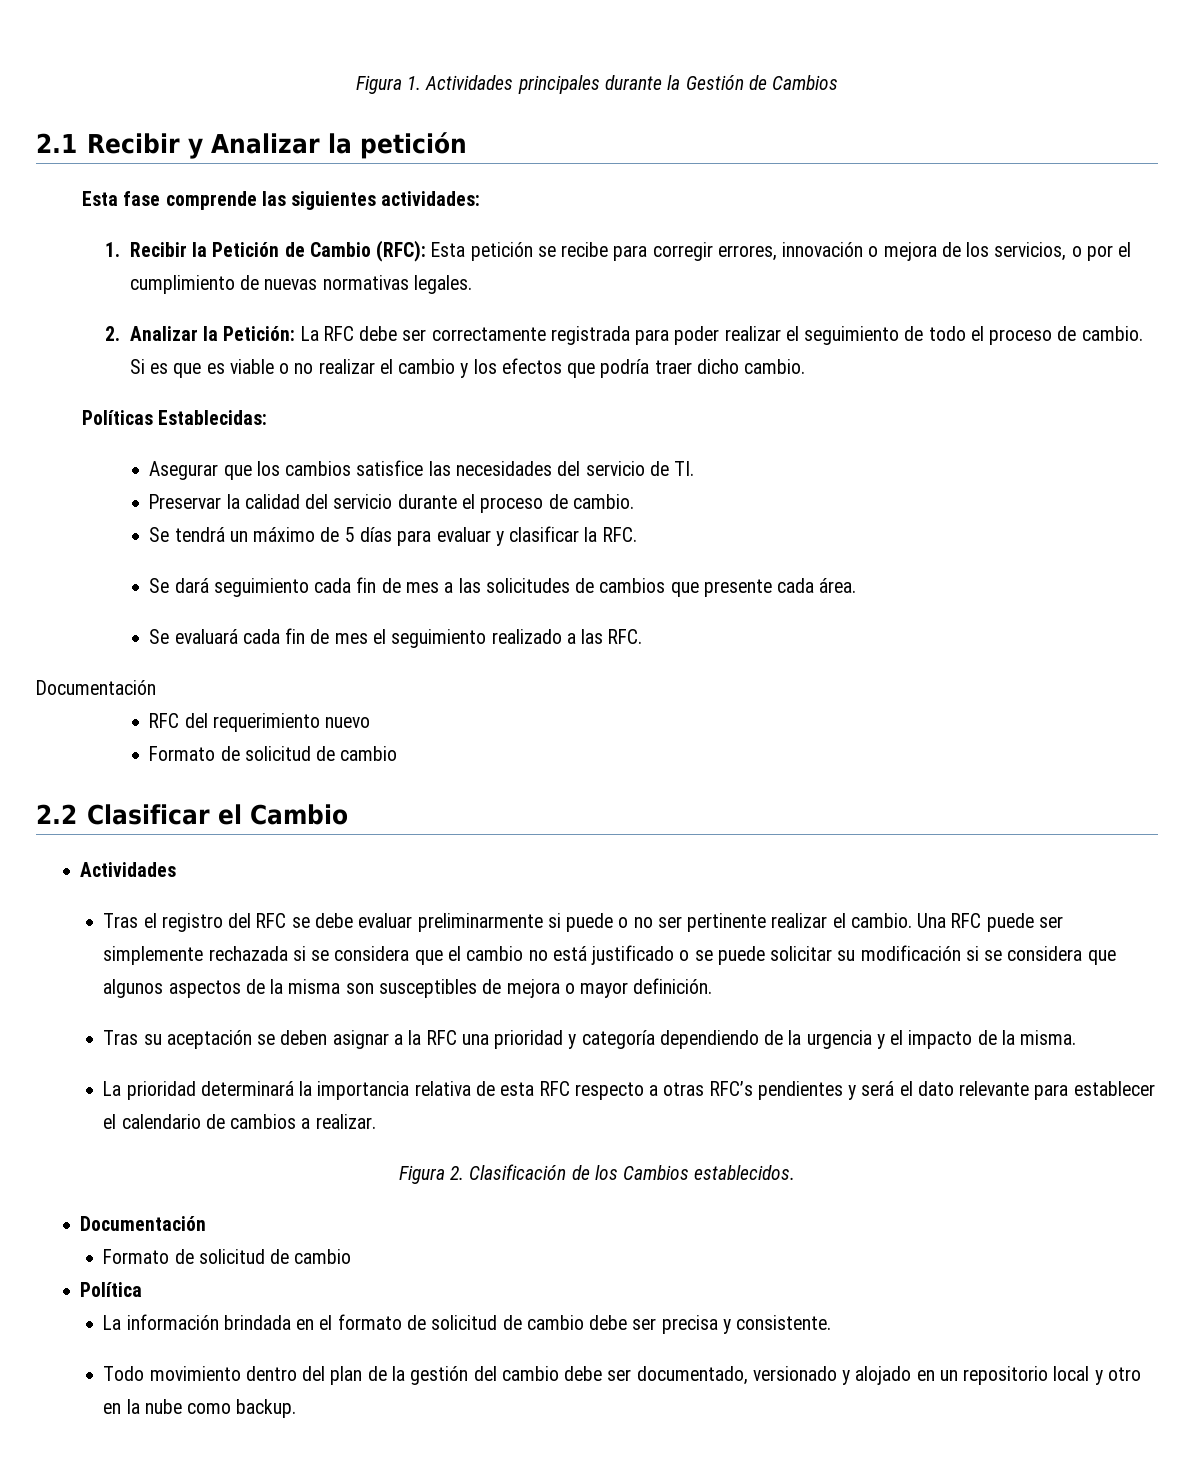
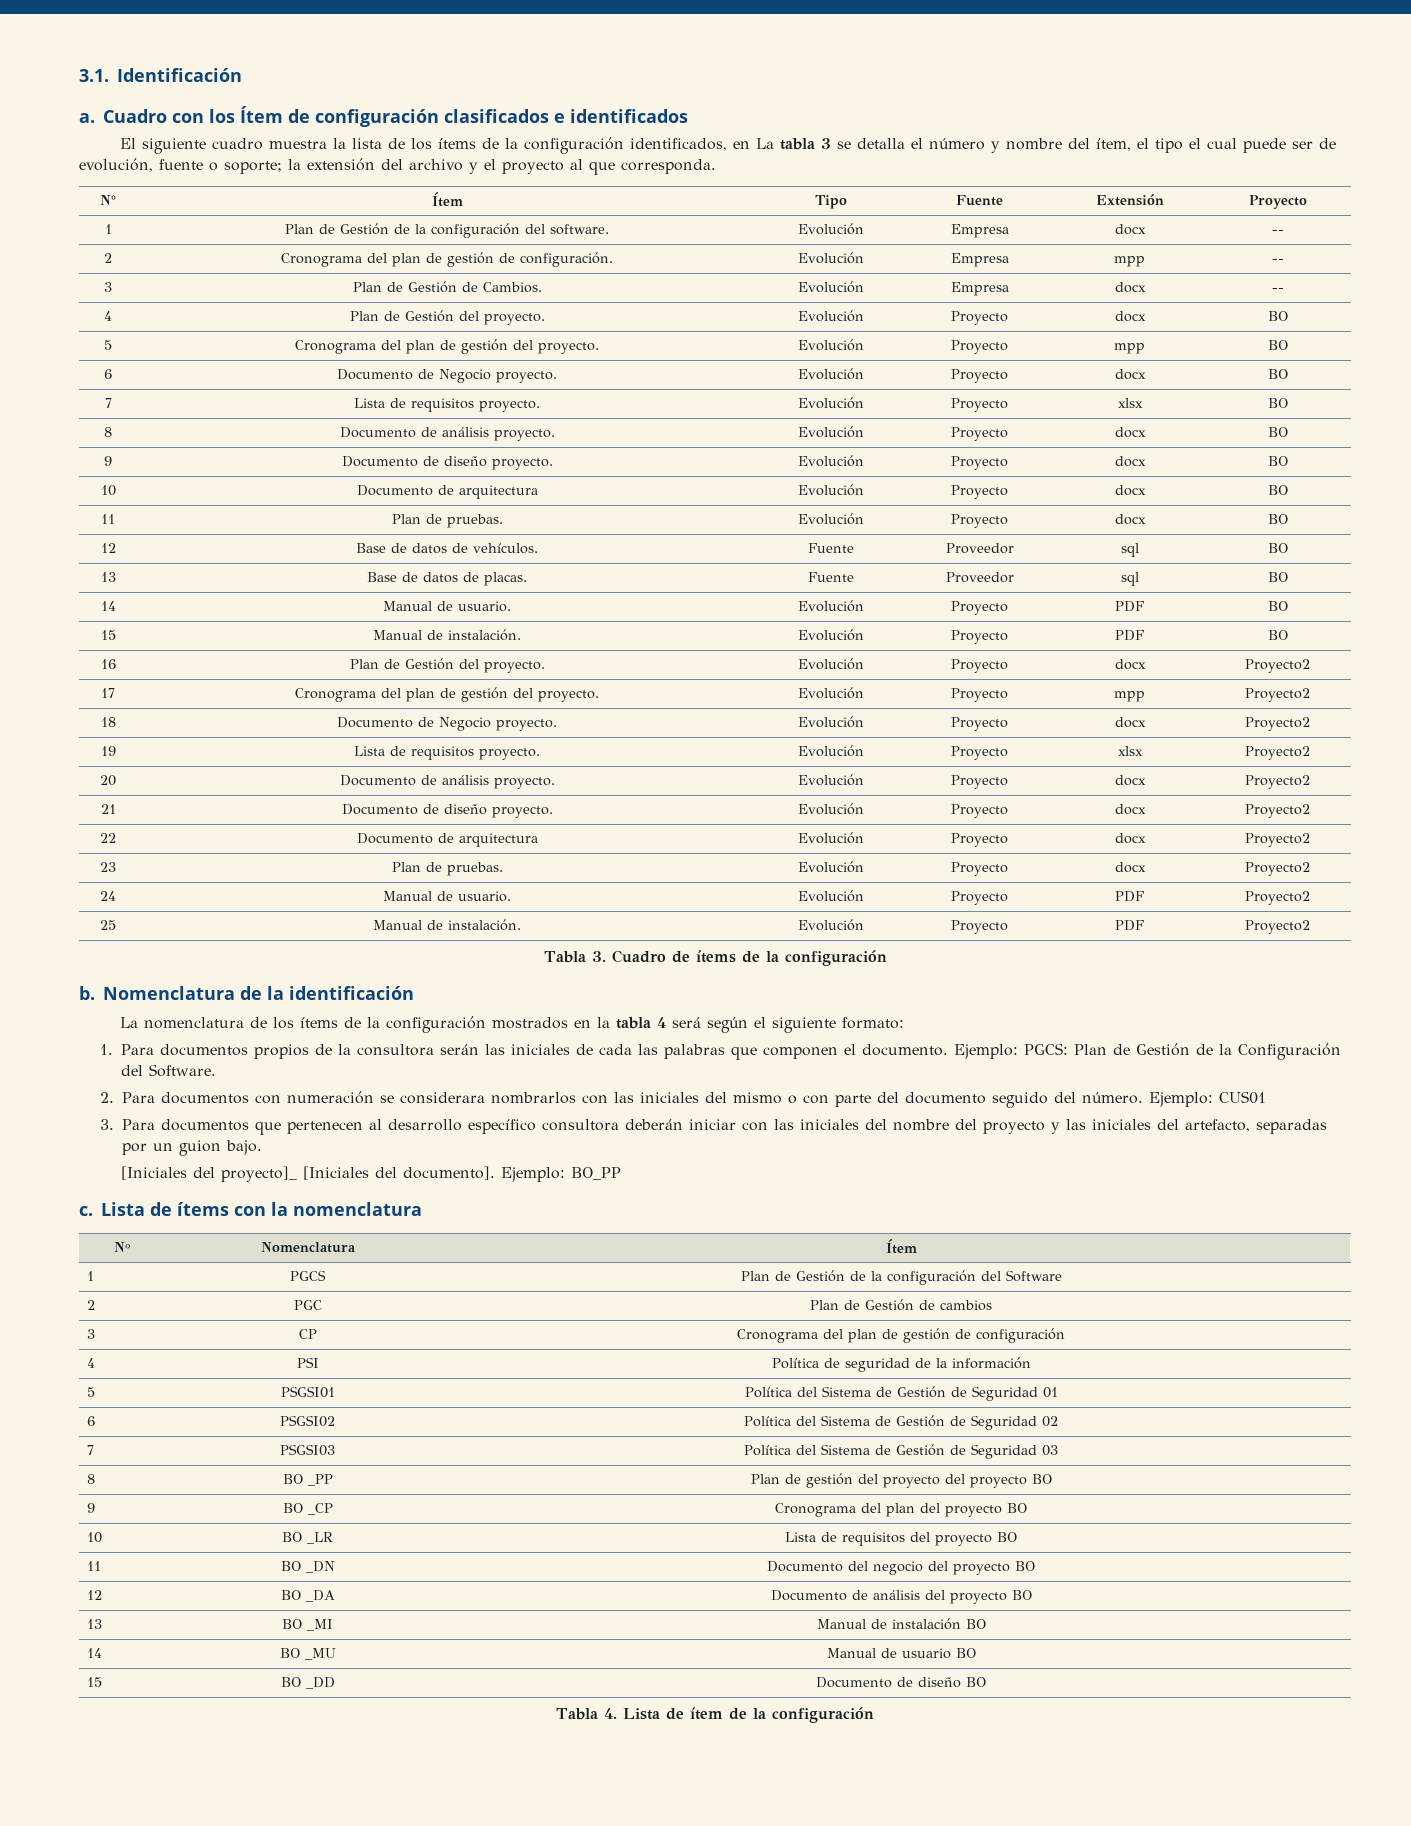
[355,75,839,94] [36,132,467,159] [81,191,481,210] [104,240,1132,262] [129,275,472,294] [104,326,1143,345] [129,358,806,378] [81,410,268,425] [149,460,695,480] [149,494,634,513] [149,526,637,546] [149,577,857,597] [149,628,643,648] [36,680,156,695] [149,713,371,732] [149,746,398,761] [36,804,348,825] [80,862,177,877] [103,913,1063,932] [103,945,1116,965] [103,978,713,998] [103,1030,1077,1049] [103,1081,1155,1100] [103,1114,376,1129] [398,1164,796,1184] [80,1216,207,1231] [103,1249,352,1264] [80,1282,143,1297] [103,1314,832,1334] [103,1366,1141,1385] [103,1399,297,1418] Figura 1. Actividades principales durante la Gestión de Cambios // 2.1 Recibir y Analizar la petición // Esta fase comprende las siguientes actividades: // 1. Recibir la Petición de Cambio (RFC): Esta petición se recibe para corregir errores, innovación o mejora de los servicios, o por el cumplimiento de nuevas normativas legales. // 2. Analizar la Petición: La RFC debe ser correctamente registrada para poder realizar el seguimiento de todo el proceso de cambio. Si es que es viable o no realizar el cambio y los efectos que podría traer dicho cambio. // Políticas Establecidas: // Asegurar que los cambios satisfice las necesidades del servicio de TI. // Preservar la calidad del servicio durante el proceso de cambio. // Se tendrá un máximo de 5 días para evaluar y clasificar la RFC. // Se dará seguimiento cada fin de mes a las solicitudes de cambios que presente cada área. // Se evaluará cada fin de mes el seguimiento realizado a las RFC. // Documentación // RFC del requerimiento nuevo // Formato de solicitud de cambio // 2.2 Clasificar el Cambio // Actividades // Tras el registro del RFC se debe evaluar preliminarmente si puede o no ser pertinente realizar el cambio. Una RFC puede ser simplemente rechazada si se considera que el cambio no está justificado o se puede solicitar su modificación si se considera que algunos aspectos de la misma son susceptibles de mejora o mayor definición. // Tras su aceptación se deben asignar a la RFC una prioridad y categoría dependiendo de la urgencia y el impacto de la misma. // La prioridad determinará la importancia relativa de esta RFC respecto a otras RFC’s pendientes y será el dato relevante para establecer el calendario de cambios a realizar. // Figura 2. Clasificación de los Cambios establecidos. // Documentación // Formato de solicitud de cambio // Política // La información brindada en el formato de solicitud de cambio debe ser precisa y consistente. // Todo movimiento dentro del plan de la gestión del cambio debe ser documentado, versionado y alojado en un repositorio local y otro en la nube como backup. -> [79,68,242,82] [79,106,688,127] [119,137,1336,154] [79,158,716,175] [100,195,116,205] [431,192,463,207] [815,195,847,209] [956,195,1003,206] [1095,194,1164,206] [1248,195,1307,209] [104,224,112,234] [285,223,609,238] [798,223,864,235] [950,224,1009,238] [1114,224,1146,235] [1271,230,1284,234] [104,253,112,263] [281,252,613,267] [798,252,864,264] [950,253,1009,267] [1114,256,1145,267] [1271,259,1284,263] [104,282,112,292] [352,281,542,293] [798,281,864,293] [950,282,1009,296] [1114,282,1146,293] [1271,288,1284,292] [104,311,112,321] [349,310,545,325] [798,310,864,322] [951,311,1008,325] [1114,311,1146,322] [1267,311,1288,321] [104,340,112,350] [295,339,599,354] [798,339,864,351] [951,340,1008,354] [1114,343,1145,354] [1267,340,1288,350] [104,369,112,379] [337,369,557,383] [798,368,864,380] [951,369,1008,383] [1114,369,1146,380] [1267,369,1288,379] [104,398,112,408] [354,398,540,412] [798,397,864,409] [951,398,1008,412] [1117,398,1143,408] [1267,398,1288,408] [104,427,112,437] [339,427,555,441] [798,426,864,438] [951,427,1008,441] [1114,427,1146,438] [1267,427,1288,437] [104,456,112,466] [341,456,553,470] [798,455,864,467] [951,456,1008,470] [1114,456,1146,467] [1267,456,1288,466] [100,485,116,496] [356,485,538,499] [798,484,864,496] [951,485,1008,499] [1114,485,1146,496] [1267,485,1288,495] [101,514,115,524] [391,514,503,528] [798,513,864,525] [951,514,1008,528] [1114,514,1146,525] [1267,514,1288,524] [100,543,116,553] [356,543,538,554] [808,543,854,553] [945,543,1014,554] [1120,543,1139,557] [1267,543,1288,553] [100,572,116,582] [367,572,527,586] [808,572,854,582] [945,572,1014,583] [1120,572,1139,586] [1267,572,1288,582] [100,601,116,611] [383,601,511,612] [798,600,864,612] [951,601,1008,615] [1115,601,1144,612] [1267,601,1288,611] [100,630,116,640] [373,629,521,641] [798,629,864,641] [951,630,1008,644] [1115,630,1144,641] [1267,630,1288,640] [100,659,116,669] [349,658,545,673] [798,658,864,670] [951,659,1008,673] [1114,659,1146,670] [1245,659,1310,673] [101,688,115,698] [295,687,599,702] [798,687,864,699] [951,688,1008,702] [1114,691,1145,702] [1245,688,1310,702] [100,717,116,727] [337,717,557,731] [798,716,864,728] [951,717,1008,731] [1114,717,1146,728] [1245,717,1310,731] [100,746,116,756] [354,746,540,760] [798,745,864,757] [951,746,1008,760] [1117,746,1143,756] [1245,746,1310,760] [100,775,116,786] [339,775,555,789] [798,774,864,786] [951,775,1008,789] [1114,775,1146,786] [1245,775,1310,789] [100,804,116,814] [341,804,553,818] [798,803,864,815] [951,804,1008,818] [1114,804,1146,815] [1245,804,1310,818] [100,833,116,843] [356,833,538,847] [798,832,864,844] [951,833,1008,847] [1114,833,1146,844] [1245,833,1310,847] [100,862,116,872] [391,862,503,876] [798,861,864,873] [951,862,1008,876] [1114,862,1146,873] [1245,862,1310,876] [100,891,116,901] [383,891,511,902] [798,890,864,902] [951,891,1008,905] [1115,891,1144,902] [1245,891,1310,905] [100,920,116,930] [373,919,521,931] [798,919,864,931] [951,920,1008,934] [1115,920,1144,931] [1245,920,1310,934] [543,950,887,966] [79,986,414,1000] [119,1016,904,1033] [100,1043,1342,1060] [121,1064,217,1077] [100,1091,1267,1108] [100,1119,1328,1135] [122,1140,263,1156] [121,1166,622,1182] [79,1202,422,1216] [113,1242,130,1252] [260,1242,356,1253] [885,1239,917,1254] [86,1271,94,1281] [290,1270,326,1281] [740,1270,1062,1285] [86,1300,95,1310] [293,1300,322,1310] [810,1299,992,1311] [86,1329,95,1339] [298,1329,317,1339] [737,1328,1065,1343] [86,1358,95,1368] [296,1357,319,1368] [771,1357,1031,1372] [86,1387,95,1397] [280,1386,335,1398] [744,1386,1058,1401] [86,1416,95,1426] [280,1415,335,1427] [744,1415,1058,1430] [86,1445,94,1455] [280,1444,335,1456] [744,1444,1058,1459] [86,1474,95,1484] [282,1474,333,1486] [750,1473,1052,1488] [86,1503,95,1513] [282,1503,333,1515] [775,1503,1027,1517] [86,1532,102,1543] [282,1532,333,1544] [785,1532,1017,1546] [86,1561,101,1571] [280,1561,335,1573] [767,1561,1035,1575] [86,1590,102,1600] [280,1590,335,1602] [770,1590,1032,1604] [86,1619,102,1629] [282,1619,333,1631] [816,1618,986,1630] [86,1648,102,1658] [279,1648,336,1660] [826,1648,976,1659] [86,1677,102,1687] [280,1677,335,1689] [816,1677,986,1688] [556,1707,874,1723] 3.1. Identificación // a. Cuadro con los Ítem de configuración clasificados e identificados // El siguiente cuadro muestra la lista de los ítems de la configuración identificados, en La tabla 3 se detalla el número y nombre del ítem, el tipo el cual puede ser de evolución, fuente o soporte; la extensión del archivo y el proyecto al que corresponda. // N° | Ítem | Tipo | Fuente | Extensión | Proyecto // 1 | Plan de Gestión de la configuración del software. | Evolución | Empresa | docx | -- // 2 | Cronograma del plan de gestión de configuración. | Evolución | Empresa | mpp | -- // 3 | Plan de Gestión de Cambios. | Evolución | Empresa | docx | -- // 4 | Plan de Gestión del proyecto. | Evolución | Proyecto | docx | BO // 5 | Cronograma del plan de gestión del proyecto. | Evolución | Proyecto | mpp | BO // 6 | Documento de Negocio proyecto. | Evolución | Proyecto | docx | BO // 7 | Lista de requisitos proyecto. | Evolución | Proyecto | xlsx | BO // 8 | Documento de análisis proyecto. | Evolución | Proyecto | docx | BO // 9 | Documento de diseño proyecto. | Evolución | Proyecto | docx | BO // 10 | Documento de arquitectura | Evolución | Proyecto | docx | BO // 11 | Plan de pruebas. | Evolución | Proyecto | docx | BO // 12 | Base de datos de vehículos. | Fuente | Proveedor | sql | BO // 13 | Base de datos de placas. | Fuente | Proveedor | sql | BO // 14 | Manual de usuario. | Evolución | Proyecto | PDF | BO // 15 | Manual de instalación. | Evolución | Proyecto | PDF | BO // 16 | Plan de Gestión del proyecto. | Evolución | Proyecto | docx | Proyecto2 // 17 | Cronograma del plan de gestión del proyecto. | Evolución | Proyecto | mpp | Proyecto2 // 18 | Documento de Negocio proyecto. | Evolución | Proyecto | docx | Proyecto2 // 19 | Lista de requisitos proyecto. | Evolución | Proyecto | xlsx | Proyecto2 // 20 | Documento de análisis proyecto. | Evolución | Proyecto | docx | Proyecto2 // 21 | Documento de diseño proyecto. | Evolución | Proyecto | docx | Proyecto2 // 22 | Documento de arquitectura | Evolución | Proyecto | docx | Proyecto2 // 23 | Plan de pruebas. | Evolución | Proyecto | docx | Proyecto2 // 24 | Manual de usuario. | Evolución | Proyecto | PDF | Proyecto2 // 25 | Manual de instalación. | Evolución | Proyecto | PDF | Proyecto2 // Tabla 3. Cuadro de ítems de la configuración // b. Nomenclatura de la identificación // La nomenclatura de los ítems de la configuración mostrados en la tabla 4 será según el siguiente formato: // 1. Para documentos propios de la consultora serán las iniciales de cada las palabras que componen el documento. Ejemplo: PGCS: Plan de Gestión de la Configuración del Software. // 2. Para documentos con numeración se considerara nombrarlos con las iniciales del mismo o con parte del documento seguido del número. Ejemplo: CUS01 // 3. Para documentos que pertenecen al desarrollo específico consultora deberán iniciar con las iniciales del nombre del proyecto y las iniciales del artefacto, separadas por un guion bajo. // [Iniciales del proyecto]_ [Iniciales del documento]. Ejemplo: BO_PP // c. Lista de ítems con la nomenclatura // Nº | Nomenclatura | Ítem // 1 | PGCS | Plan de Gestión de la configuración del Software // 2 | PGC | Plan de Gestión de cambios // 3 | CP | Cronograma del plan de gestión de configuración // 4 | PSI | Política de seguridad de la información // 5 | PSGSI01 | Política del Sistema de Gestión de Seguridad 01 // 6 | PSGSI02 | Política del Sistema de Gestión de Seguridad 02 // 7 | PSGSI03 | Política del Sistema de Gestión de Seguridad 03 // 8 | BO _PP | Plan de gestión del proyecto del proyecto BO // 9 | BO _CP | Cronograma del plan del proyecto BO // 10 | BO _LR | Lista de requisitos del proyecto BO // 11 | BO _DN | Documento del negocio del proyecto BO // 12 | BO _DA | Documento de análisis del proyecto BO // 13 | BO _MI | Manual de instalación BO // 14 | BO _MU | Manual de usuario BO // 15 | BO _DD | Documento de diseño BO // Tabla 4. Lista de ítem de la configuración

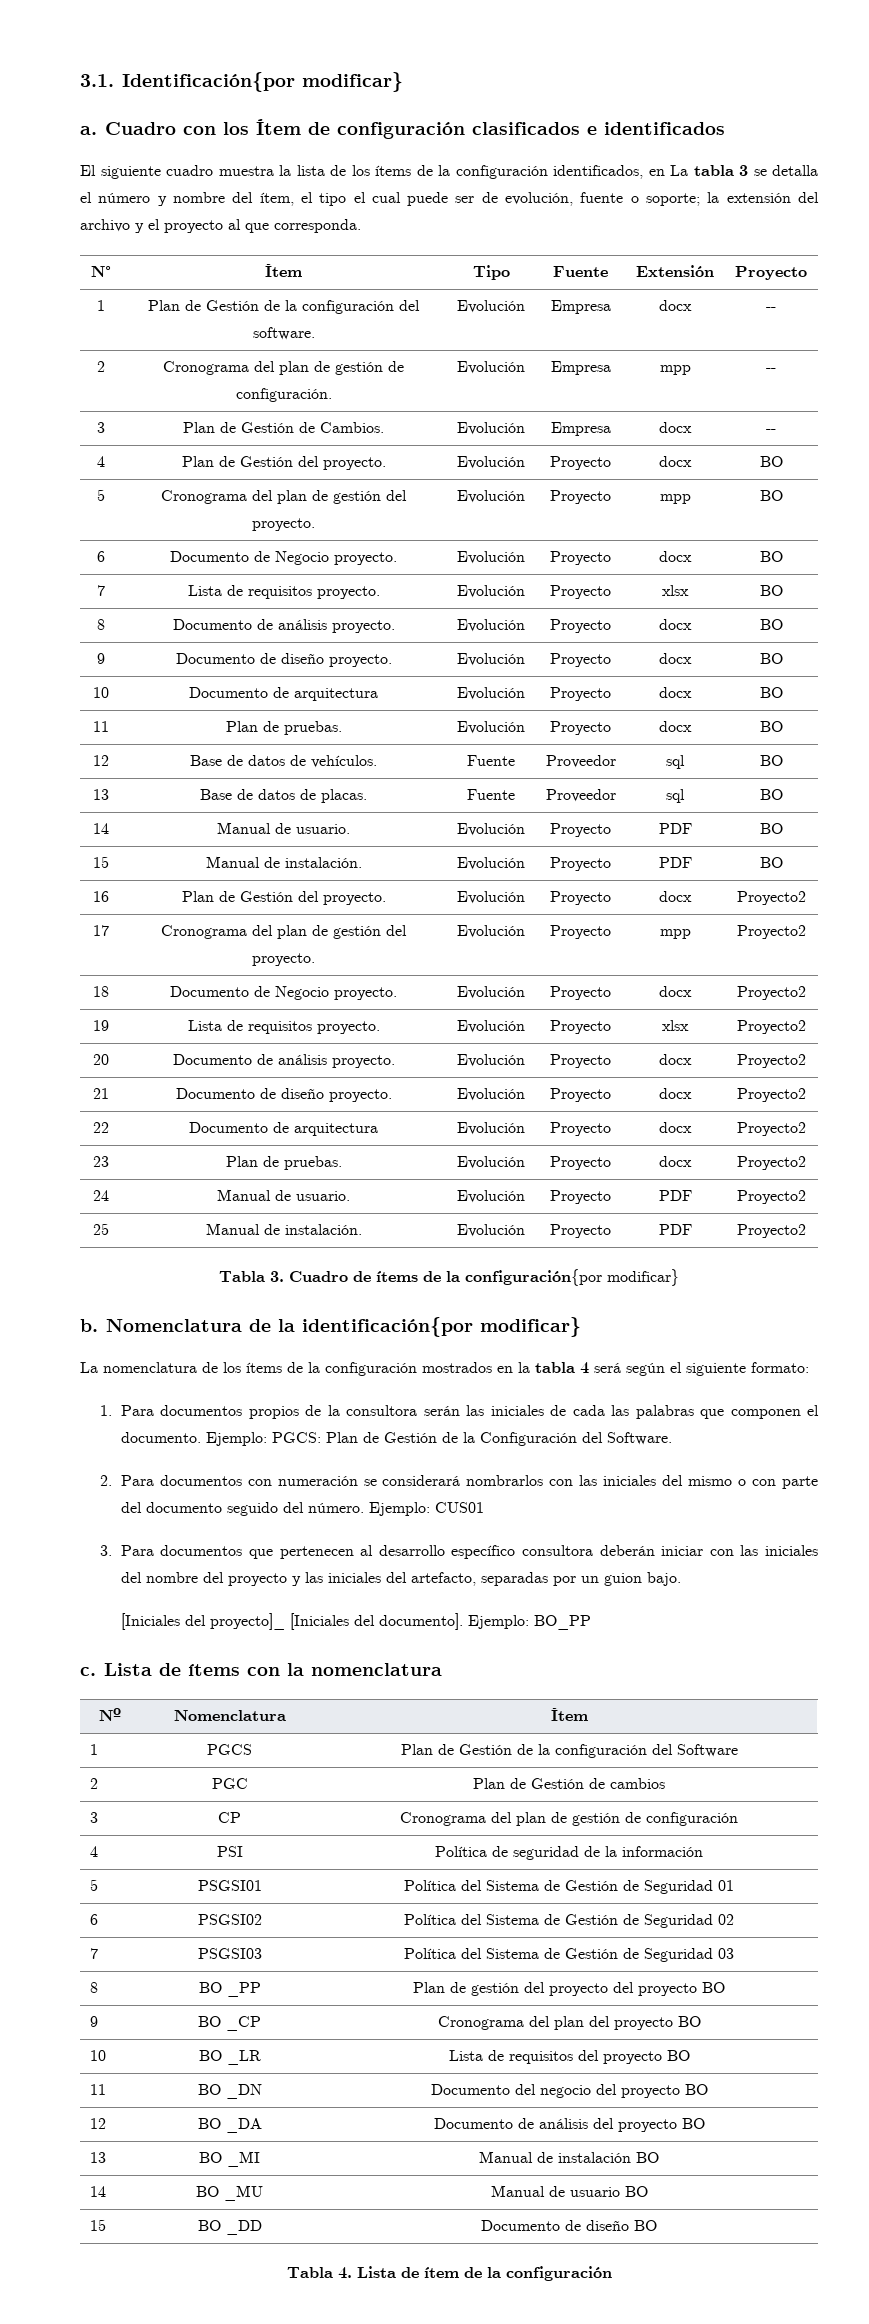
[117,68,242,82] Identificación -> [122,72,403,92] Identificación{por modificar}
[784,950,887,966] configuración -> [465,1269,679,1286] configuración{por modificar}
[289,986,414,1000] identificación -> [302,1317,581,1337] identificación{por modificar}
[400,1092,486,1104] considerara -> [382,1475,461,1486] considerará

